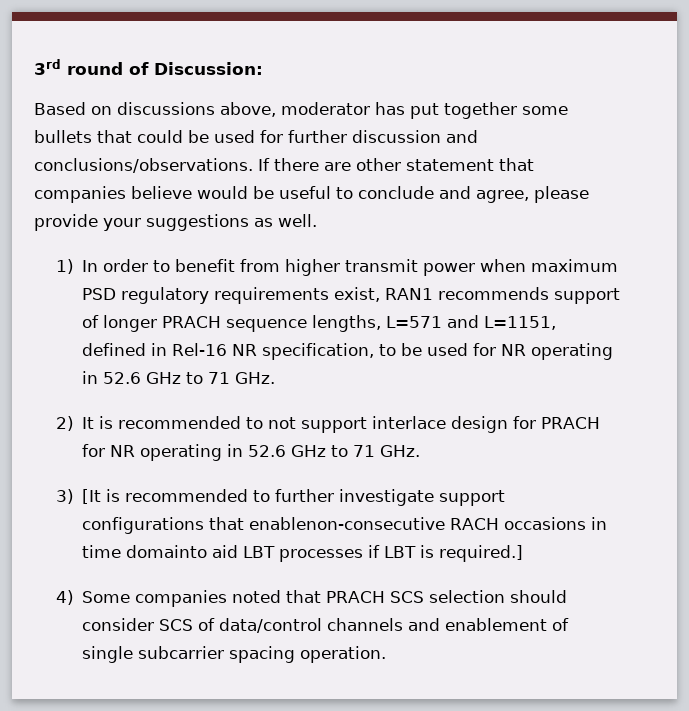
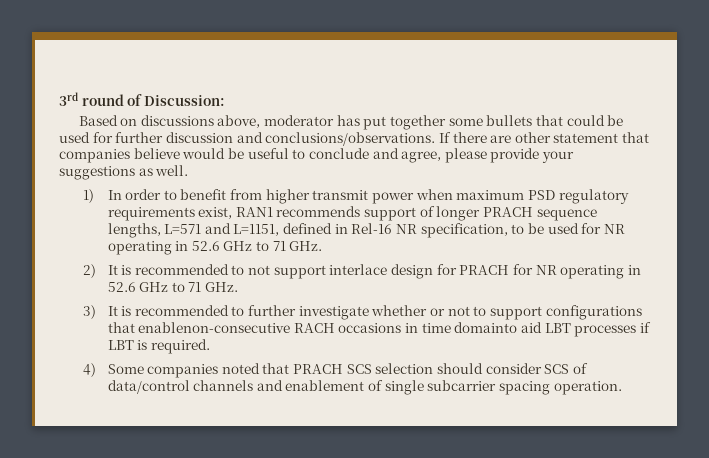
[82,489,102,504] [It -> [107,306,118,316] It
(435, 497) none -> [371,305,487,316] whether or not to
[439,545,524,562] required.] -> [150,339,210,354] required.

